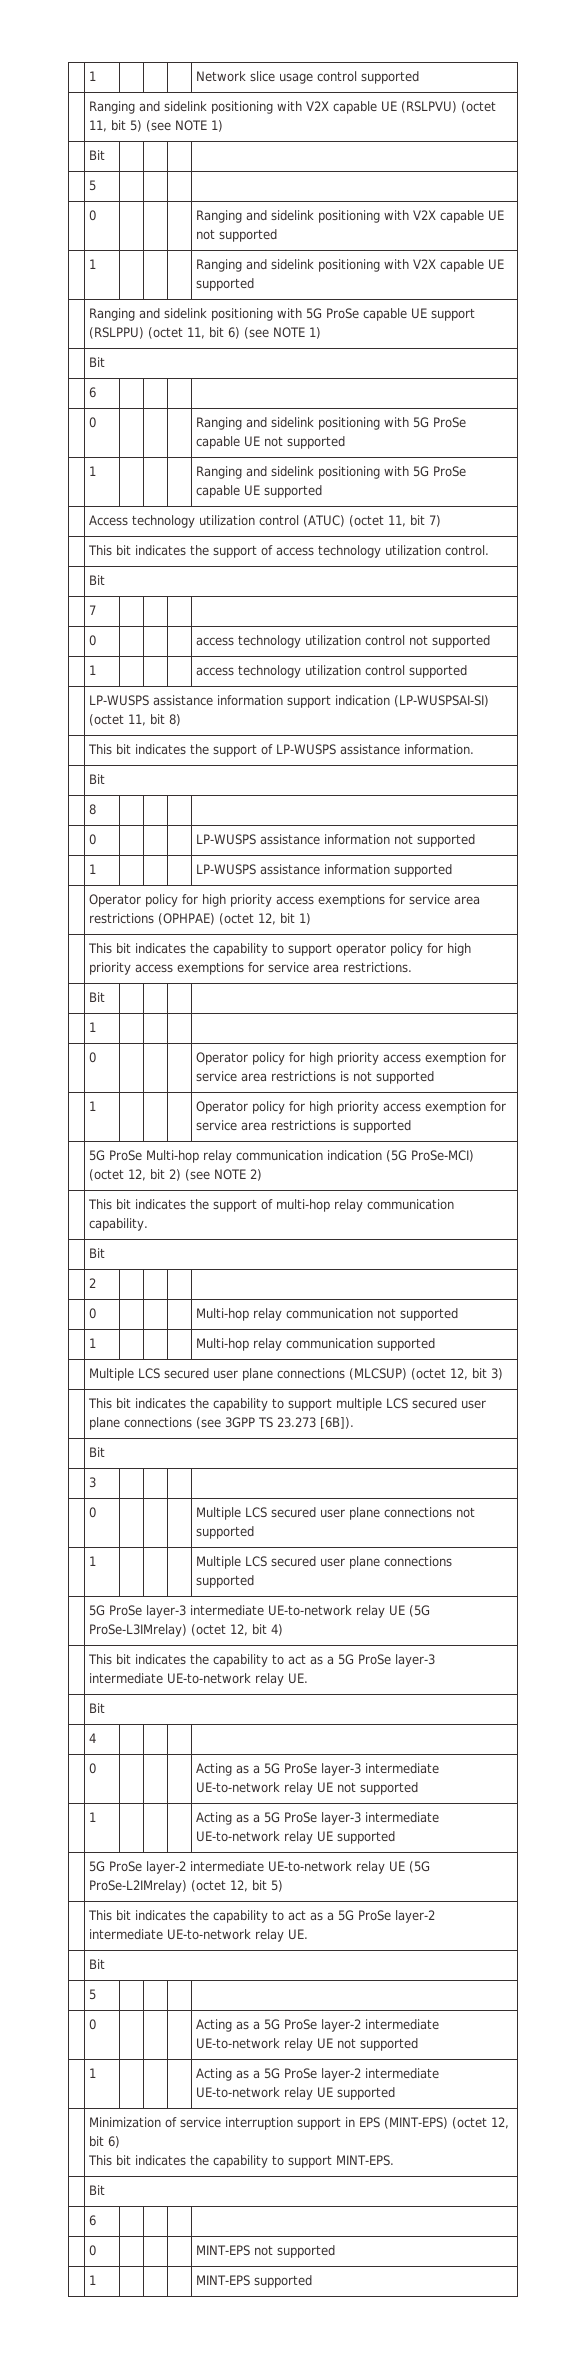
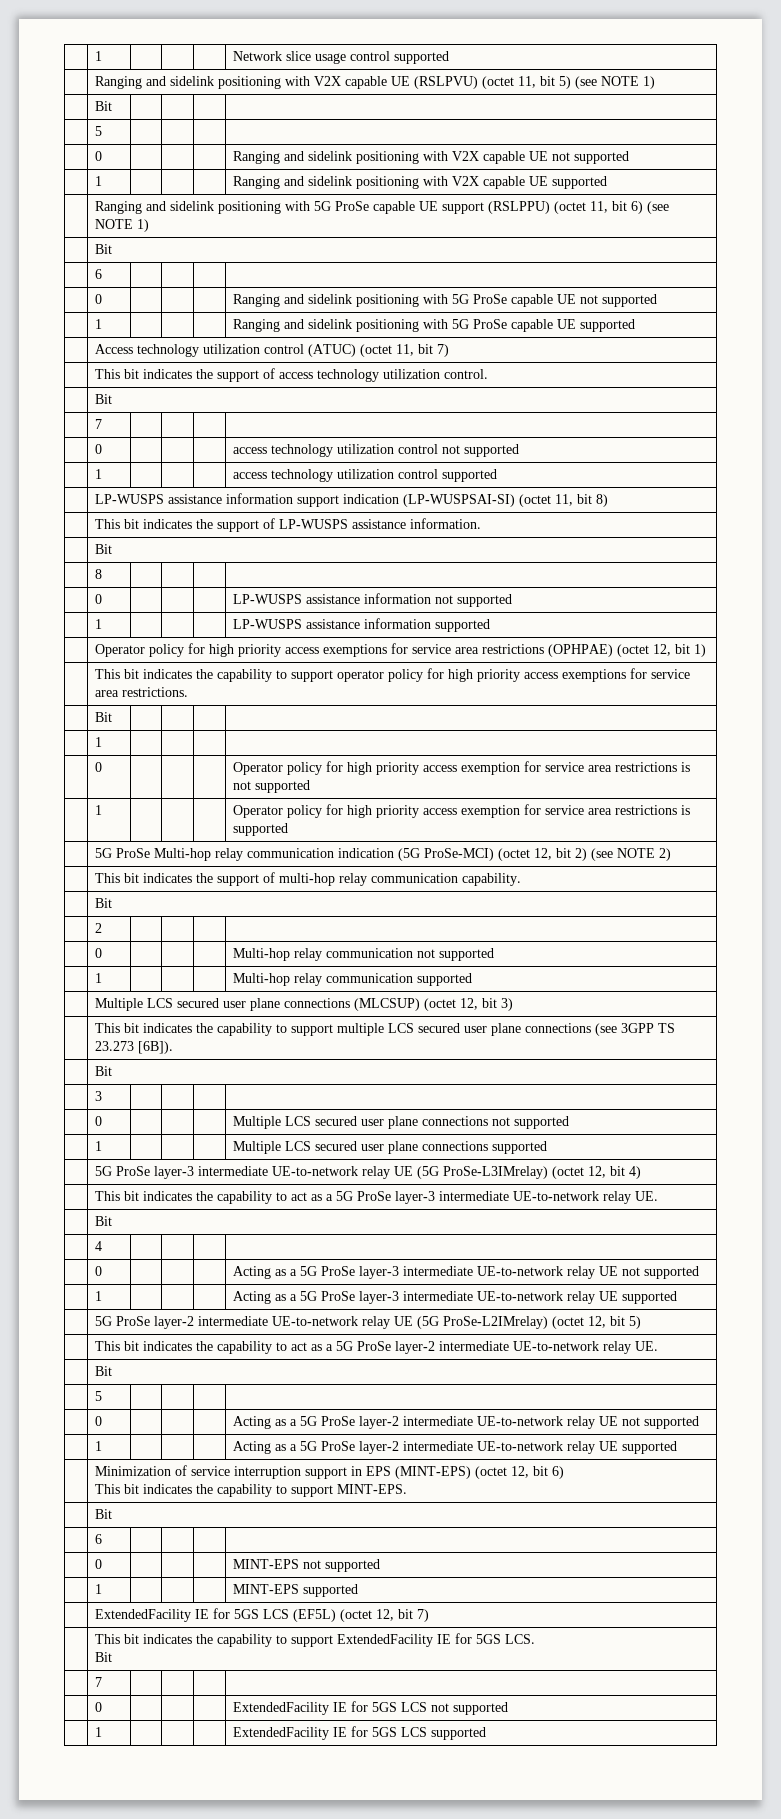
(313, 2281) none -> [95,1608,430,1622] [95,1633,536,1647] [95,1652,113,1662] [95,1677,103,1687] [95,1702,103,1712] [233,1701,509,1715] [95,1727,103,1737] [233,1726,487,1740] // | ExtendedFacility IE for 5GS LCS (EF5L) (octet 12, bit 7) // | This bit indicates the capability to support ExtendedFacility IE for 5GS LCS. // Bit // | 7 | | | | // | 0 | | | | ExtendedFacility IE for 5GS LCS not supported // | 1 | | | | ExtendedFacility IE for 5GS LCS supported

